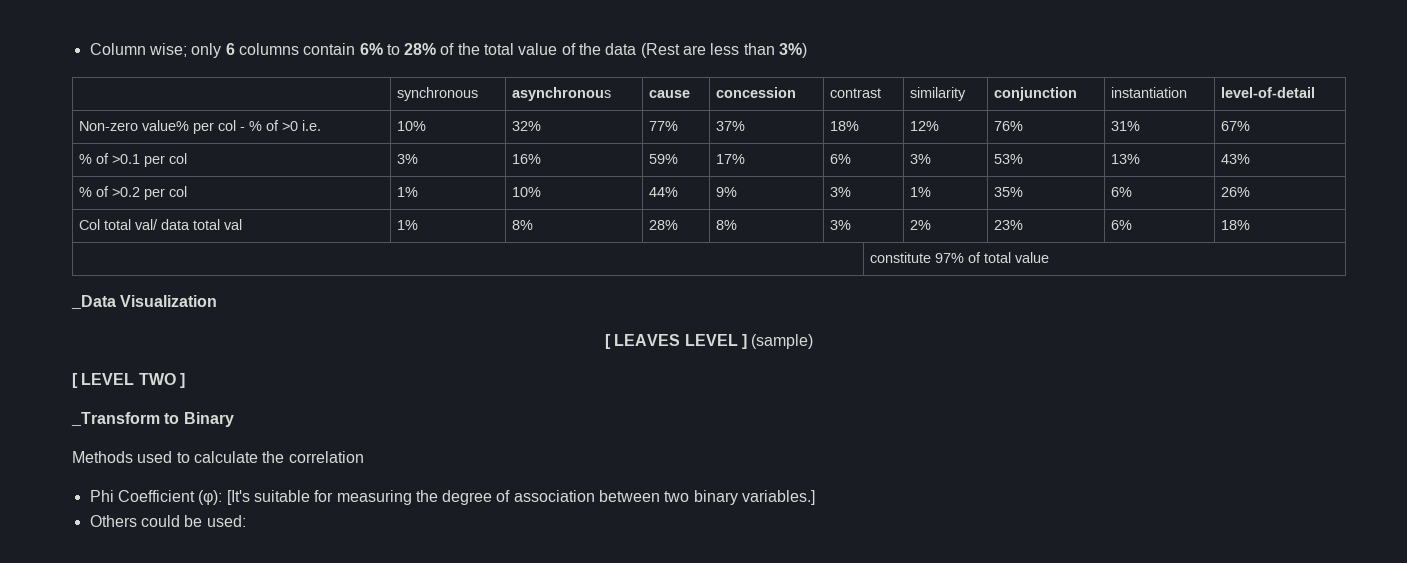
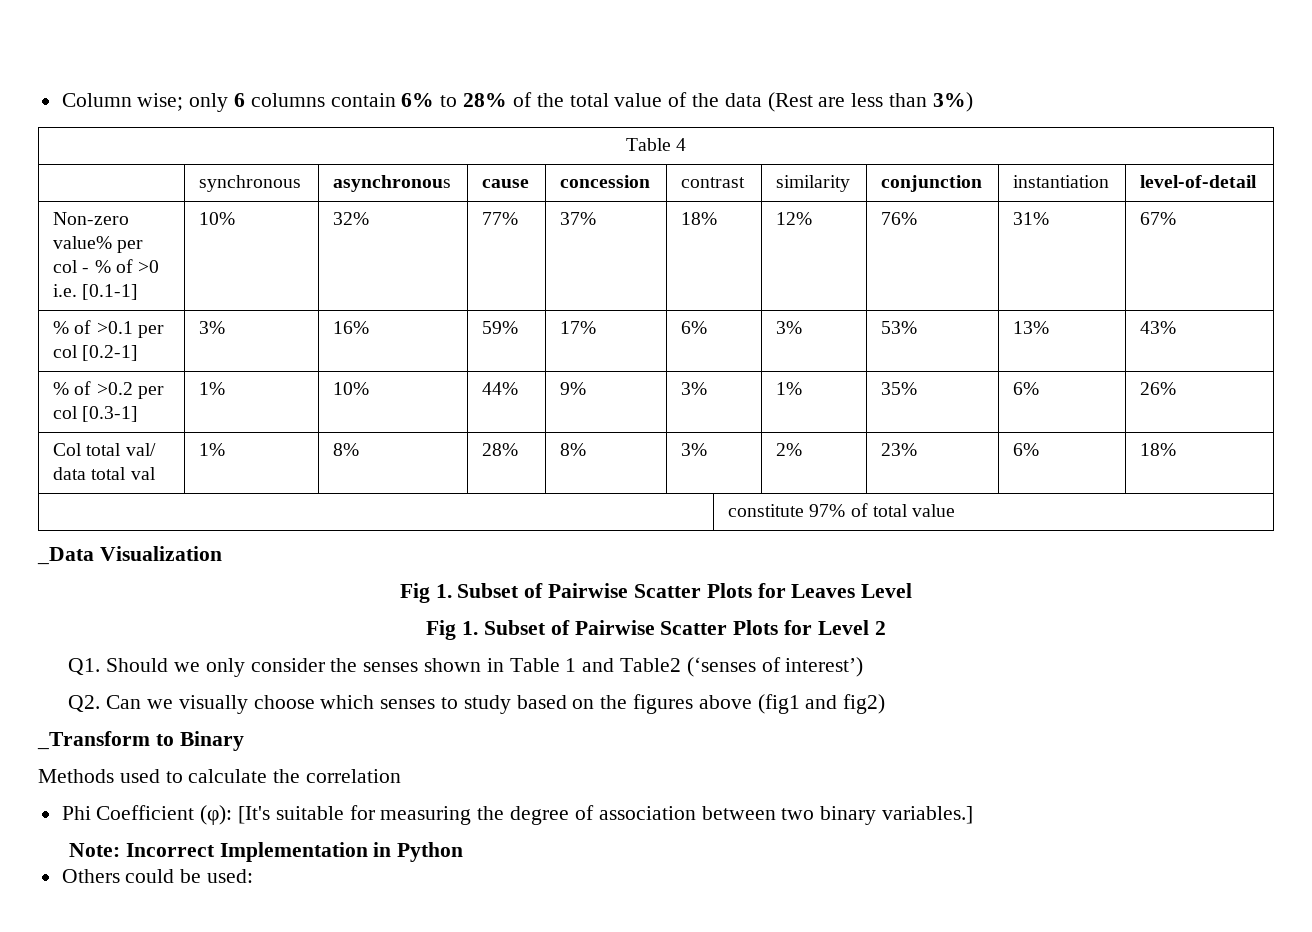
(808, 50) none -> [625,138,687,151] // Table 4
(322, 125) none -> [82,284,139,300] [0.1-1]
(188, 158) none -> [82,345,139,361] [0.2-1]
(188, 191) none -> [82,406,139,422] [0.3-1]
[604,334,814,349] [72,373,185,388] [ LEAVES LEVEL ] (sample) // [ LEVEL TWO ] -> [399,583,913,603] [426,620,886,640] [68,657,864,677] [68,694,886,714] Fig 1. Subset of Pairwise Scatter Plots for Leaves Level // Fig 1. Subset of Pairwise Scatter Plots for Level 2 // Q1. Should we only consider the senses shown in Table 1 and Table2 (‘senses of interest’) // Q2. Can we visually choose which senses to study based on the figures above (fig1 and fig2)
(816, 497) none -> [69,842,464,862] // Note: Incorrect Implementation in Python

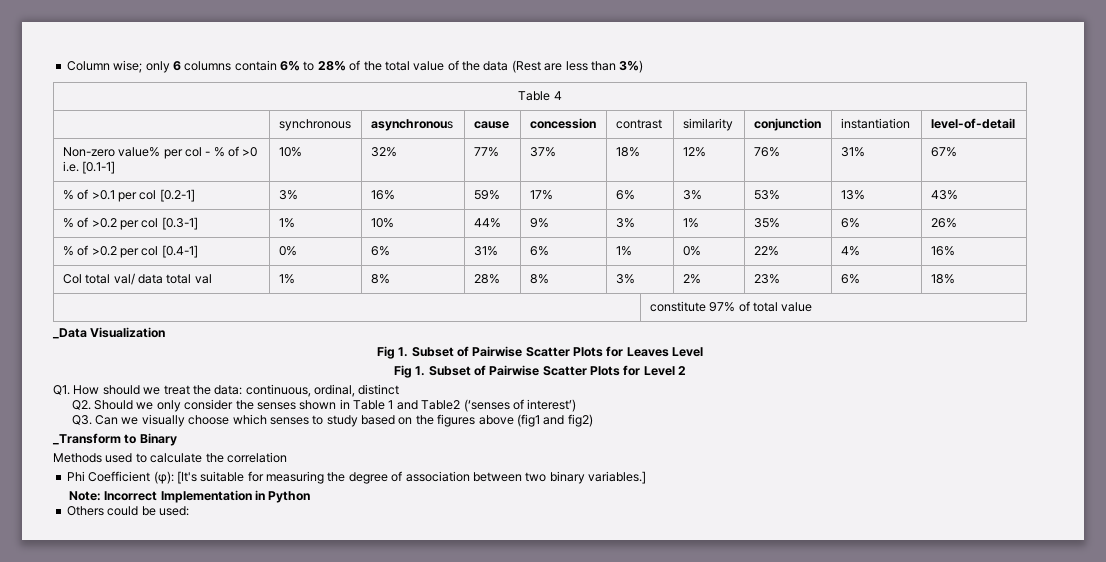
(1177, 388) none -> [62,245,198,258] [278,246,297,256] [370,246,390,256] [473,246,498,256] [529,246,549,256] [615,246,632,256] [682,246,701,256] [753,246,779,256] [840,246,860,256] [930,246,955,256] // % of >0.2 per col [0.4-1] | 0% | 6% | 31% | 6% | 1% | 0% | 22% | 4% | 16%
(101, 666) none -> [73,384,400,397] [71,400,91,410] How should we treat the data: continuous, ordinal, distinct // Q2.
[68,695,101,712] Q2. -> [71,415,92,425] Q3.

